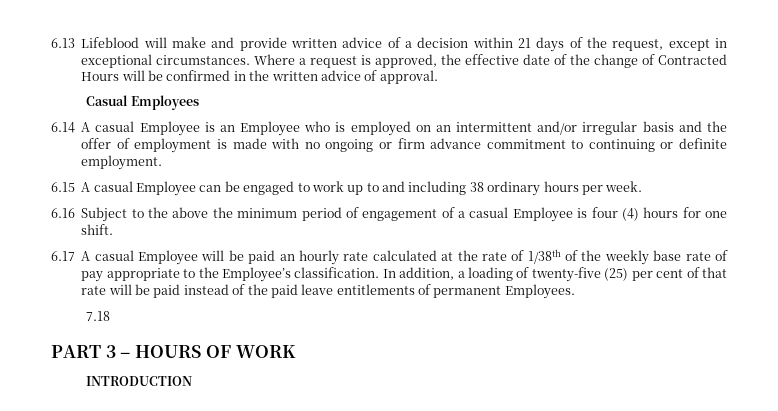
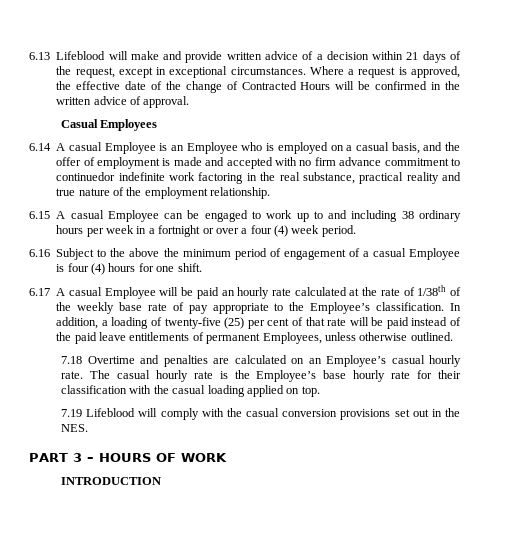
[435,121,674,135] an intermittent and/or irregular basis -> [346,142,420,154] a casual basis,
[271,138,727,152] [81,155,163,170] with no ongoing or firm advance commitment to continuing or definite employment. -> [205,157,460,169] [56,172,461,184] [56,187,271,199] and accepted with no firm advance commitment to continuedor indefinite work factoring in the real substance, practical reality and true nature of the employment relationship.
[605,181,643,192] week. -> [106,225,356,237] week in a fortnight or over a four (4) week period.
[504,284,575,299] [86,311,111,321] Employees. // 7.18 -> [262,332,453,344] [61,355,462,367] [61,370,461,382] [61,385,320,397] [61,408,460,420] [61,424,89,432] Employees, unless otherwise outlined. // 7.18 Overtime and penalties are calculated on an Employee’s casual hourly rate. The casual hourly rate is the Employee’s base hourly rate for their classification with the casual loading applied on top. // 7.19 Lifeblood will comply with the casual conversion provisions set out in the NES.

